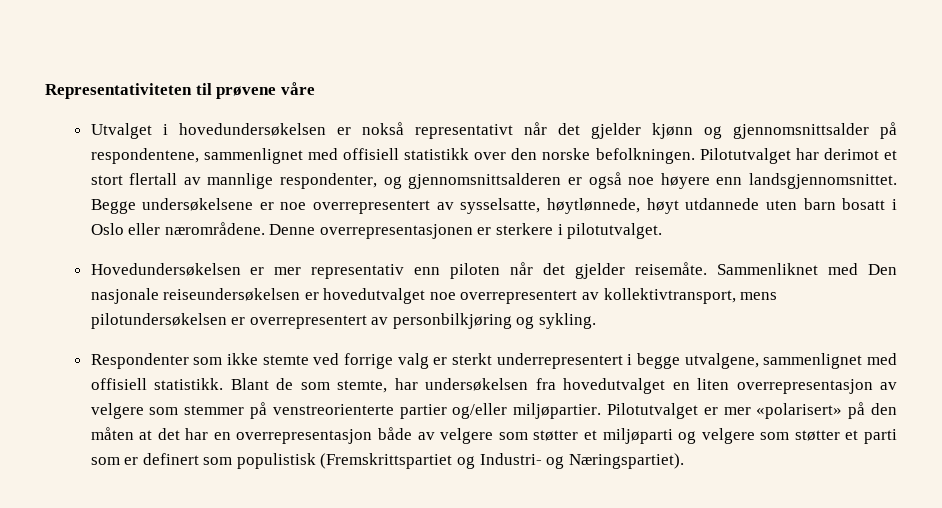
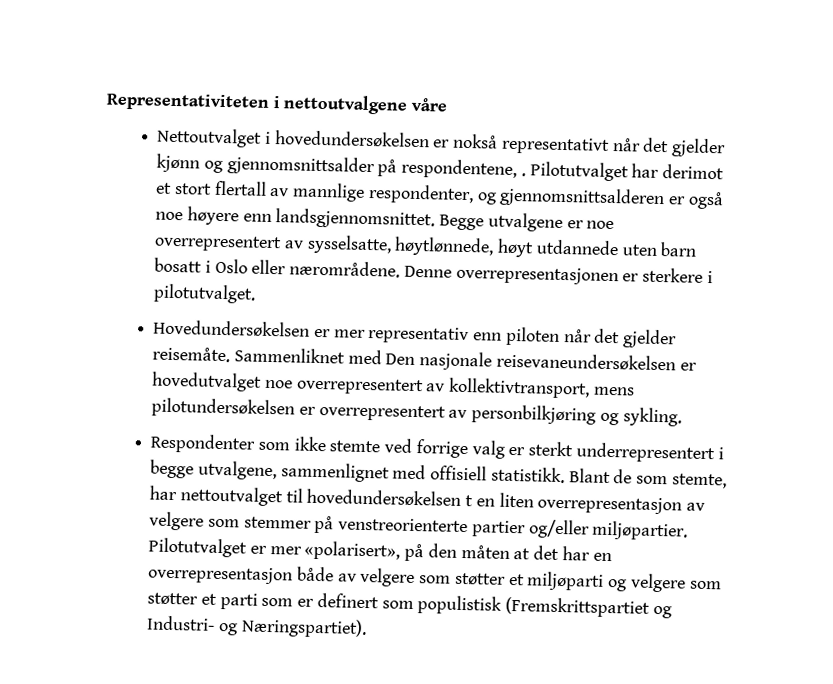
[195,83,277,99] til prøvene -> [272,94,409,115] i nettoutvalgene
[90,123,152,139] Utvalget -> [156,127,263,148] Nettoutvalget
[203,148,695,164] sammenlignet med offisiell statistikk over den norske befolkningen. -> [520,173,526,177] .
[142,198,254,211] undersøkelsene -> [487,212,563,232] utvalgene
[163,288,301,301] reiseundersøkelsen -> [495,352,676,371] reisevaneundersøkelsen
[425,378,666,394] undersøkelsen fra hovedutvalget -> [180,486,474,507] nettoutvalget til hovedundersøkelsen t
[756,403,843,419] «polarisert» -> [304,540,401,561] «polarisert»,

